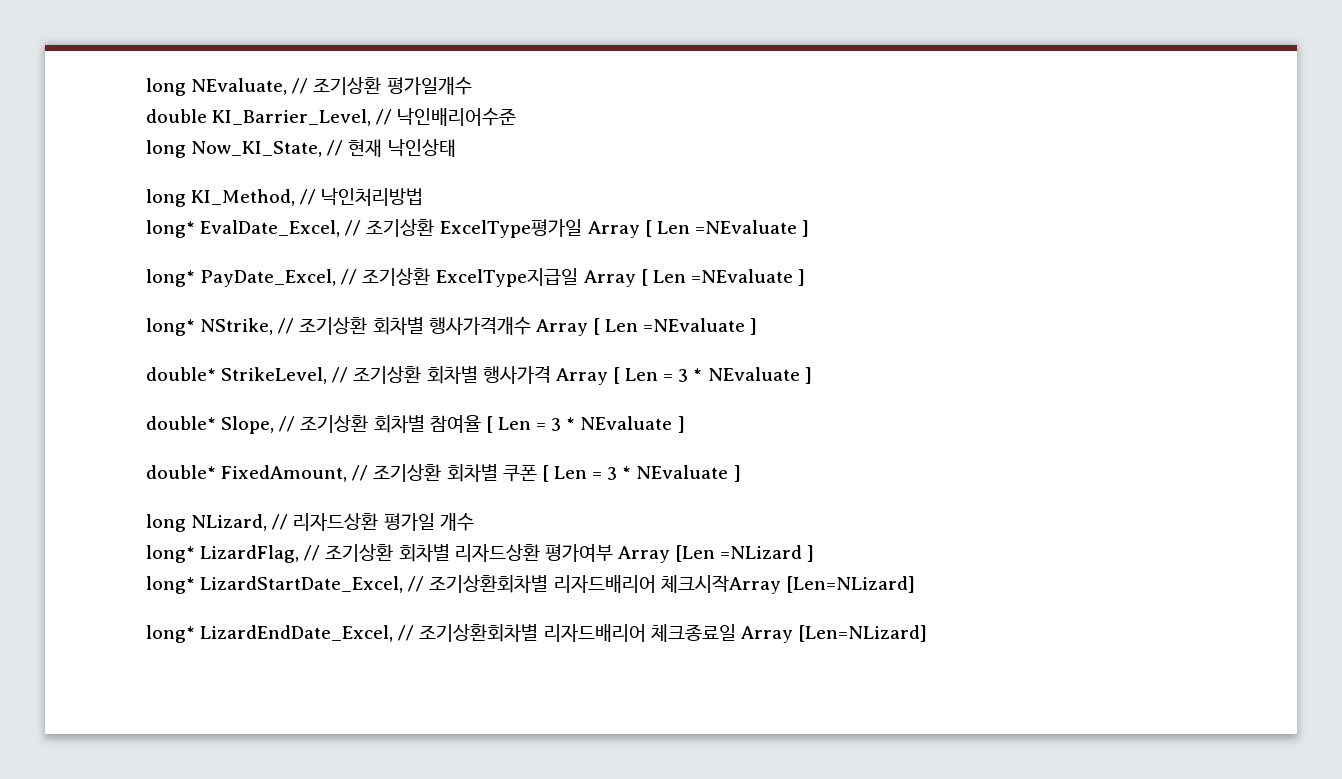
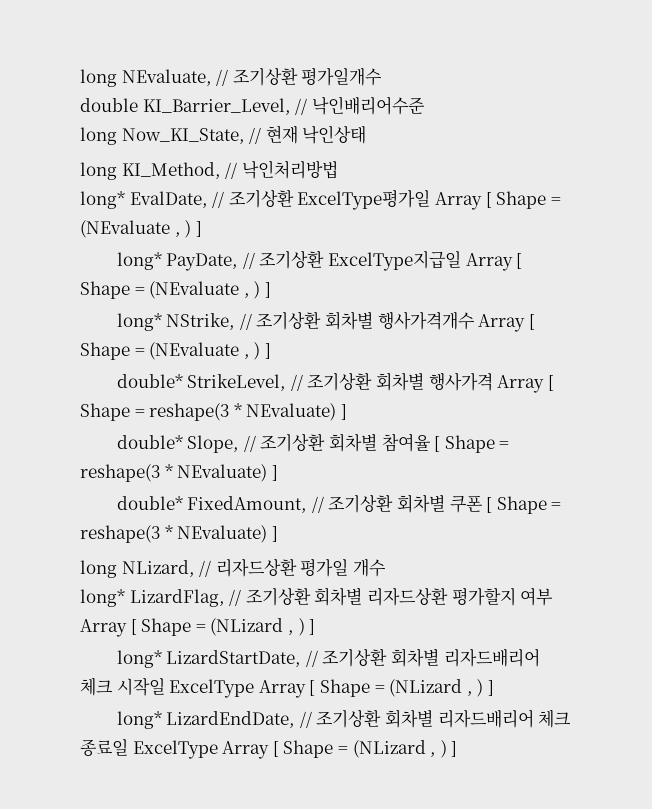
[200,220,341,237] EvalDate_Excel, -> [129,191,208,208] EvalDate,
[656,220,810,237] [146,269,337,287] Len =NEvaluate ] // long* PayDate_Excel, -> [496,191,561,209] [80,220,202,238] [116,252,239,271] Shape = (NEvaluate , ) ] // long* PayDate,
[652,269,794,283] Len =NEvaluate -> [80,281,261,299] Shape = (NEvaluate , )
[605,318,746,332] Len =NEvaluate -> [80,342,261,360] Shape = (NEvaluate , )
[625,367,800,382] Len = 3 * NEvaluate -> [80,403,337,421] Shape = reshape(3 * NEvaluate)
[497,416,673,431] Len = 3 * NEvaluate -> [444,435,510,453] [80,464,268,482] Shape = reshape(3 * NEvaluate)
[553,465,729,480] Len = 3 * NEvaluate -> [496,496,562,514] [80,525,268,543] Shape = reshape(3 * NEvaluate)
[544,544,815,563] [146,575,915,594] [146,624,927,643] 평가여부 Array [Len =NLizard ] // long* LizardStartDate_Excel, // 조기상환회차별 리자드배리어 체크시작Array [Len=NLizard] // long* LizardEndDate_Excel, // 조기상환회차별 리자드배리어 체크종료일 Array [Len=NLizard] -> [451,587,554,606] [80,618,316,637] [116,648,540,668] [80,677,494,698] [116,709,572,729] [80,739,458,759] 평가할지 여부 Array [ Shape = (NLizard , ) ] // long* LizardStartDate, // 조기상환 회차별 리자드배리어 체크 시작일 ExcelType Array [ Shape = (NLizard , ) ] // long* LizardEndDate, // 조기상환 회차별 리자드배리어 체크 종료일 ExcelType Array [ Shape = (NLizard , ) ]

